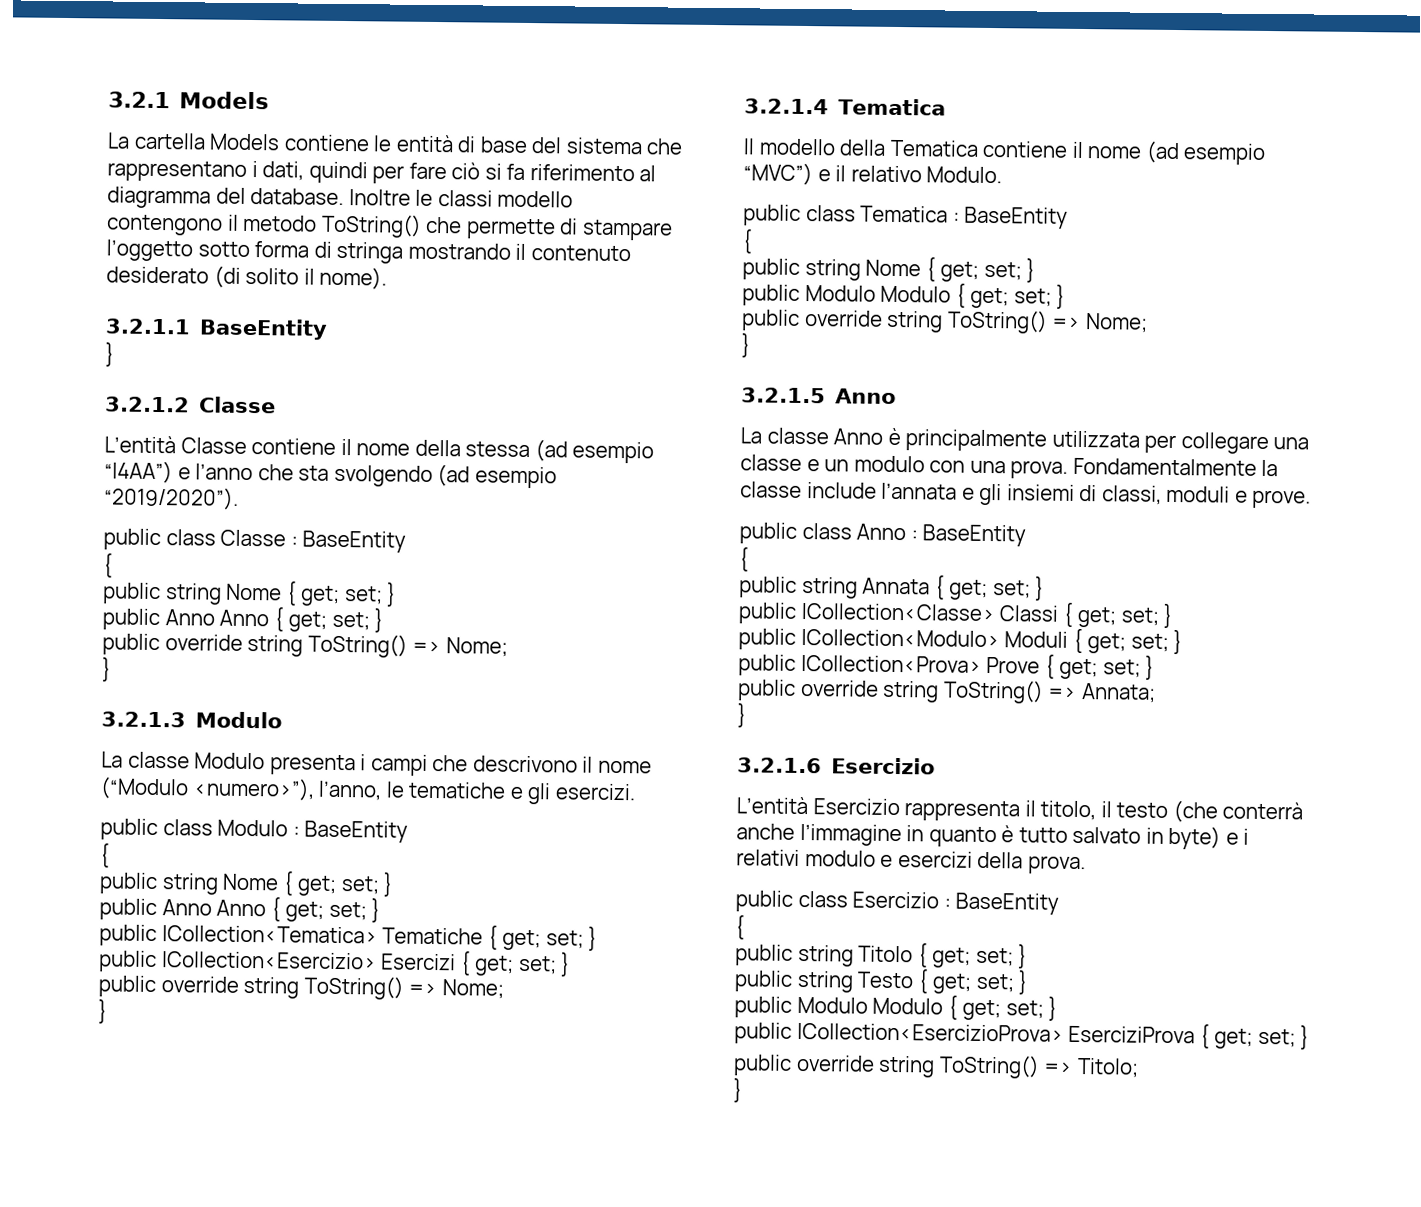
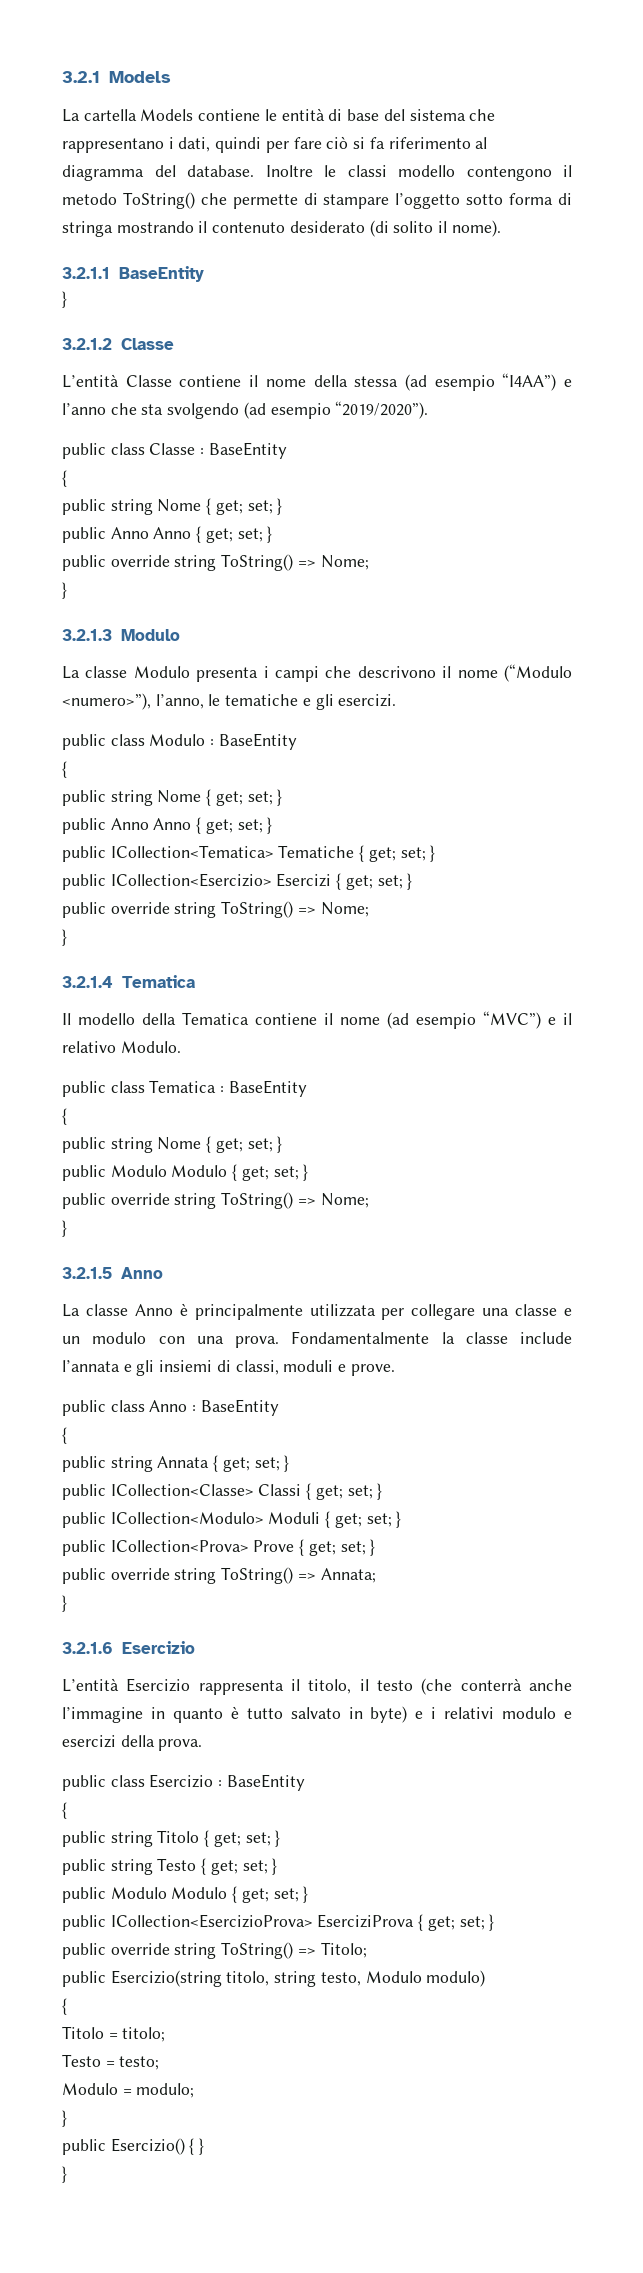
(1139, 1067) none -> [62,1970,486,1987] [62,1998,67,2015] [62,2026,166,2042] [62,2054,160,2070] [62,2083,195,2098] [62,2110,67,2127] [62,2138,205,2155] // public Esercizio(string titolo, string testo, Modulo modulo) // { // Titolo = titolo; // Testo = testo; // Modulo = modulo; // } // public Esercizio() { }

